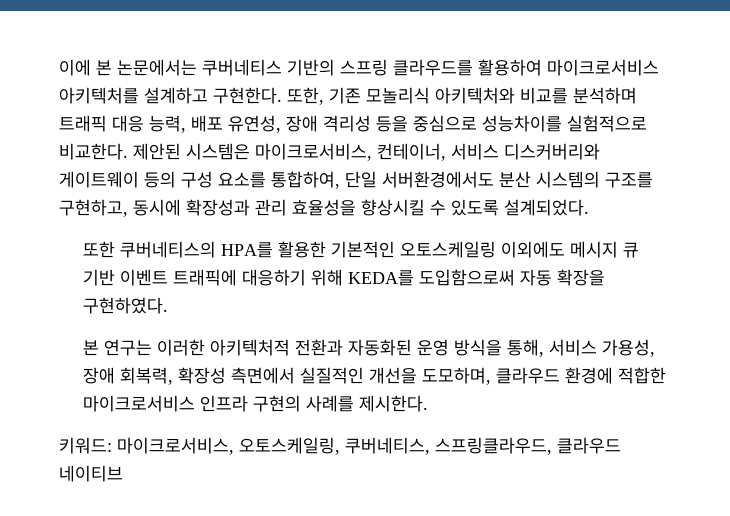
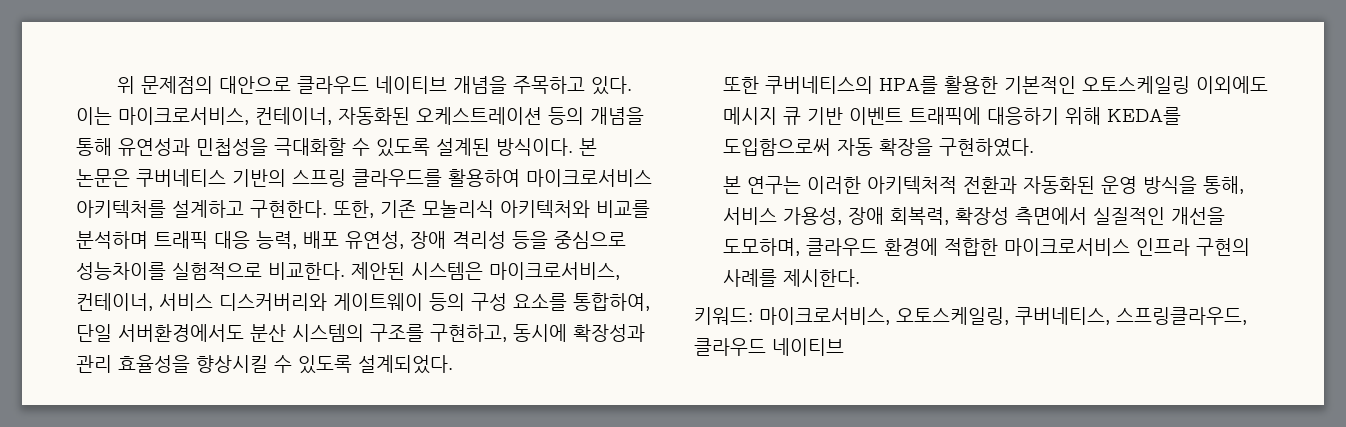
[59,59,197,76] 이에 본 논문에서는 -> [116,76,632,95] [76,107,644,125] [76,138,597,157] [76,169,130,187] 위 문제점의 대안으로 클라우드 네이티브 개념을 주목하고 있다. 이는 마이크로서비스, 컨테이너, 자동화된 오케스트레이션 등의 개념을 통해 유연성과 민첩성을 극대화할 수 있도록 설계된 방식이다. 본 논문은

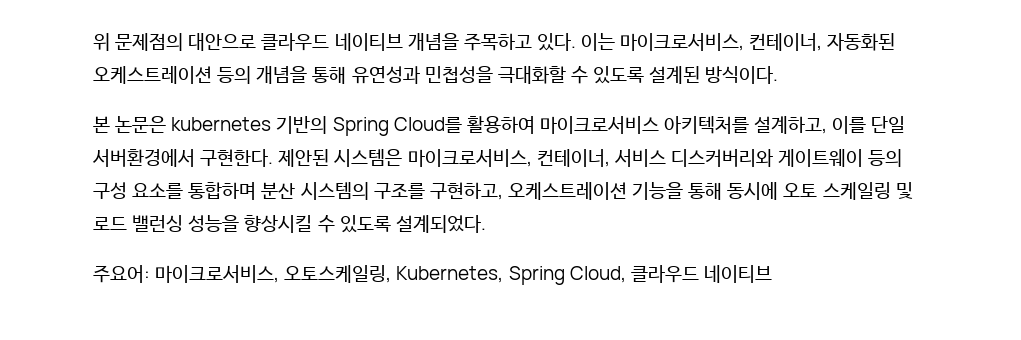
(573, 147) none -> (779, 75) //
[136,169,652,187] [76,200,650,218] [76,231,626,249] [76,262,345,280] 쿠버네티스 기반의 스프링 클라우드를 활용하여 마이크로서비스 아키텍처를 설계하고 구현한다. 또한, 기존 모놀리식 아키텍처와 비교를 분석하며 트래픽 대응 능력, 배포 유연성, 장애 격리성 등을 중심으로 성능차이를 실험적으로 비교한다. -> [171,116,906,136] [92,149,274,167] kubernetes 기반의 Spring Cloud를 활용하여 마이크로서비스 아키텍처를 설계하고, 이를 단일 서버환경에서 구현한다.
[573,293,650,311] [76,324,244,342] 통합하여, 단일 서버환경에서도 -> [188,182,257,200] 통합하며
[513,324,645,342] [76,355,453,374] [722,76,1268,94] [722,107,1181,125] [722,138,1034,157] [722,176,1244,194] [722,207,1225,225] [722,238,1250,256] [722,269,860,287] [694,307,1247,325] 동시에 확장성과 관리 효율성을 향상시킬 수 있도록 설계되었다. // 또한 쿠버네티스의 HPA를 활용한 기본적인 오토스케일링 이외에도 메시지 큐 기반 이벤트 트래픽에 대응하기 위해 KEDA를 도입함으로써 자동 확장을 구현하였다. // 본 연구는 이러한 아키텍처적 전환과 자동화된 운영 방식을 통해, 서비스 가용성, 장애 회복력, 확장성 측면에서 실질적인 개선을 도모하며, 클라우드 환경에 적합한 마이크로서비스 인프라 구현의 사례를 제시한다. // 키워드: 마이크로서비스, 오토스케일링, 쿠버네티스, 스프링클라우드, -> [507,182,913,200] [93,215,486,233] [93,265,626,285] 오케스트레이션 기능을 통해 동시에 오토 스케일링 및 로드 밸런싱 성능을 향상시킬 수 있도록 설계되었다. // 주요어: 마이크로서비스, 오토스케일링, Kubernetes, Spring Cloud,

